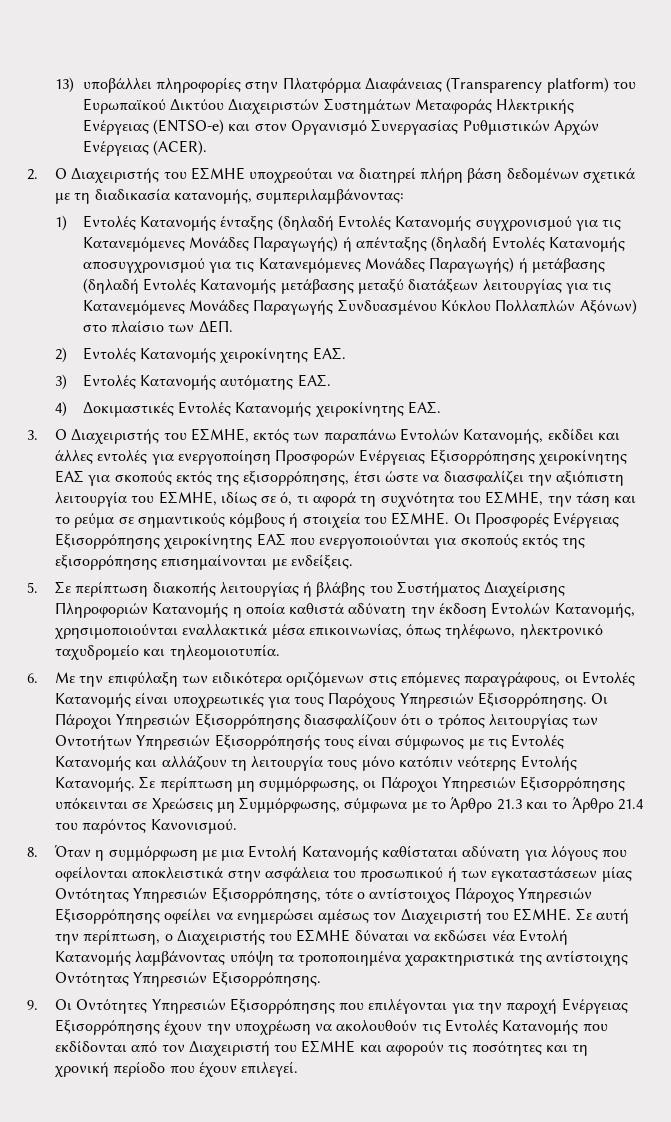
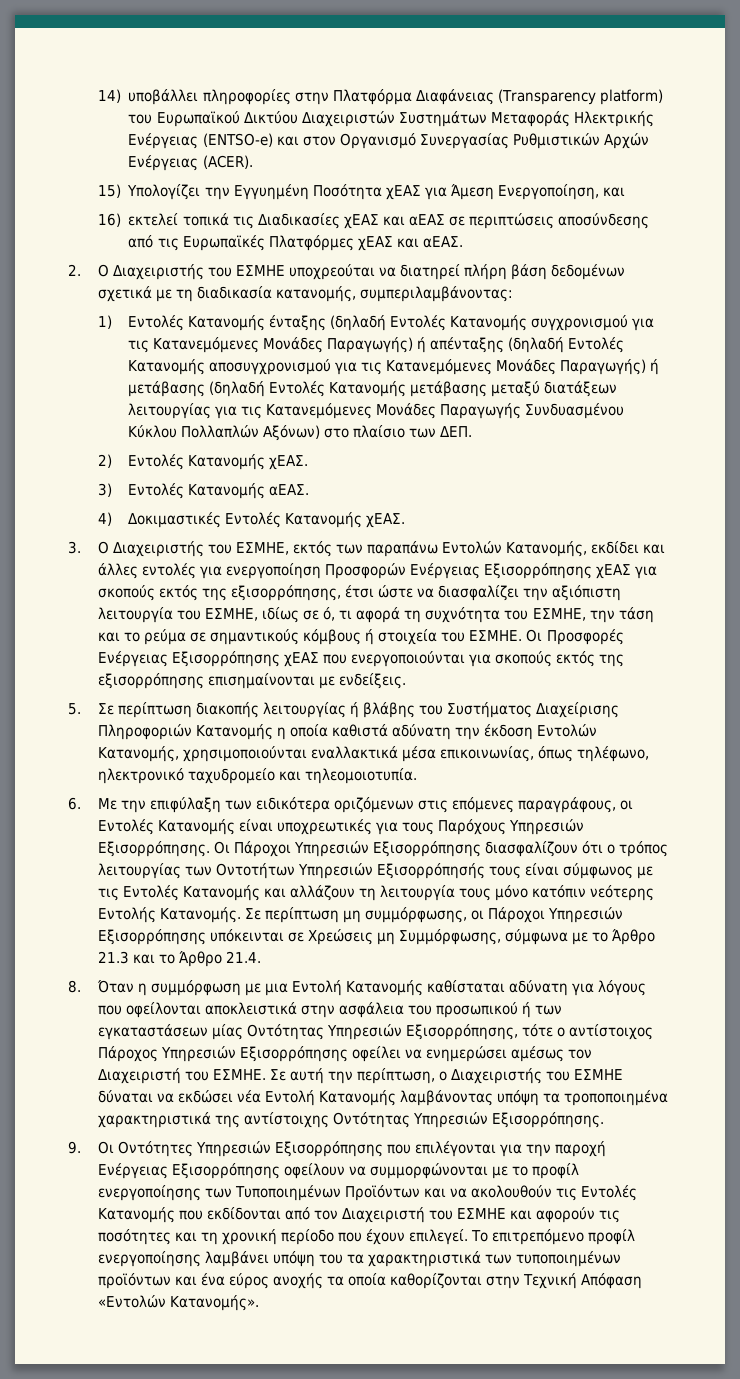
[54,77,74,93] 13) -> [97,89,121,103] 14)
(208, 148) none -> [97,184,625,200] [97,213,649,229] [128,235,463,251] // 15) Υπολογίζει την Εγγυημένη Ποσότητα χΕΑΣ για Άμεση Ενεργοποίηση, και // 16) εκτελεί τοπικά τις Διαδικασίες χΕΑΣ και αΕΑΣ σε περιπτώσεις αποσύνδεσης από τις Ευρωπαϊκές Πλατφόρμες χΕΑΣ και αΕΑΣ.
[220,347,346,363] χειροκίνητης ΕΑΣ. -> [269,455,309,470] χΕΑΣ.
[220,374,331,390] αυτόματης ΕΑΣ. -> [269,484,310,496] αΕΑΣ.
[315,401,442,417] χειροκίνητης ΕΑΣ. -> [366,513,406,528] χΕΑΣ.
[539,449,628,465] [54,470,84,483] χειροκίνητης ΕΑΣ -> [596,564,632,579] χΕΑΣ
[164,533,286,549] χειροκίνητης ΕΑΣ -> [284,652,320,667] χΕΑΣ
[618,799,645,810] [54,819,237,834] 21.4 του παρόντος Κανονισμού. -> [226,951,262,963] 21.4.
[164,1020,311,1035] έχουν την υποχρέωση -> [284,1163,580,1179] [97,1185,447,1201] οφείλουν να συμμορφώνονται με το προφίλ ενεργοποίησης των Τυποποιημένων Προϊόντων και
(299, 1069) none -> [471,1229,636,1245] [97,1251,622,1267] [97,1273,643,1289] [97,1295,260,1311] Το επιτρεπόμενο προφίλ ενεργοποίησης λαμβάνει υπόψη του τα χαρακτηριστικά των τυποποιημένων προϊόντων και ένα εύρος ανοχής τα οποία καθορίζονται στην Τεχνική Απόφαση «Εντολών Κατανομής».

